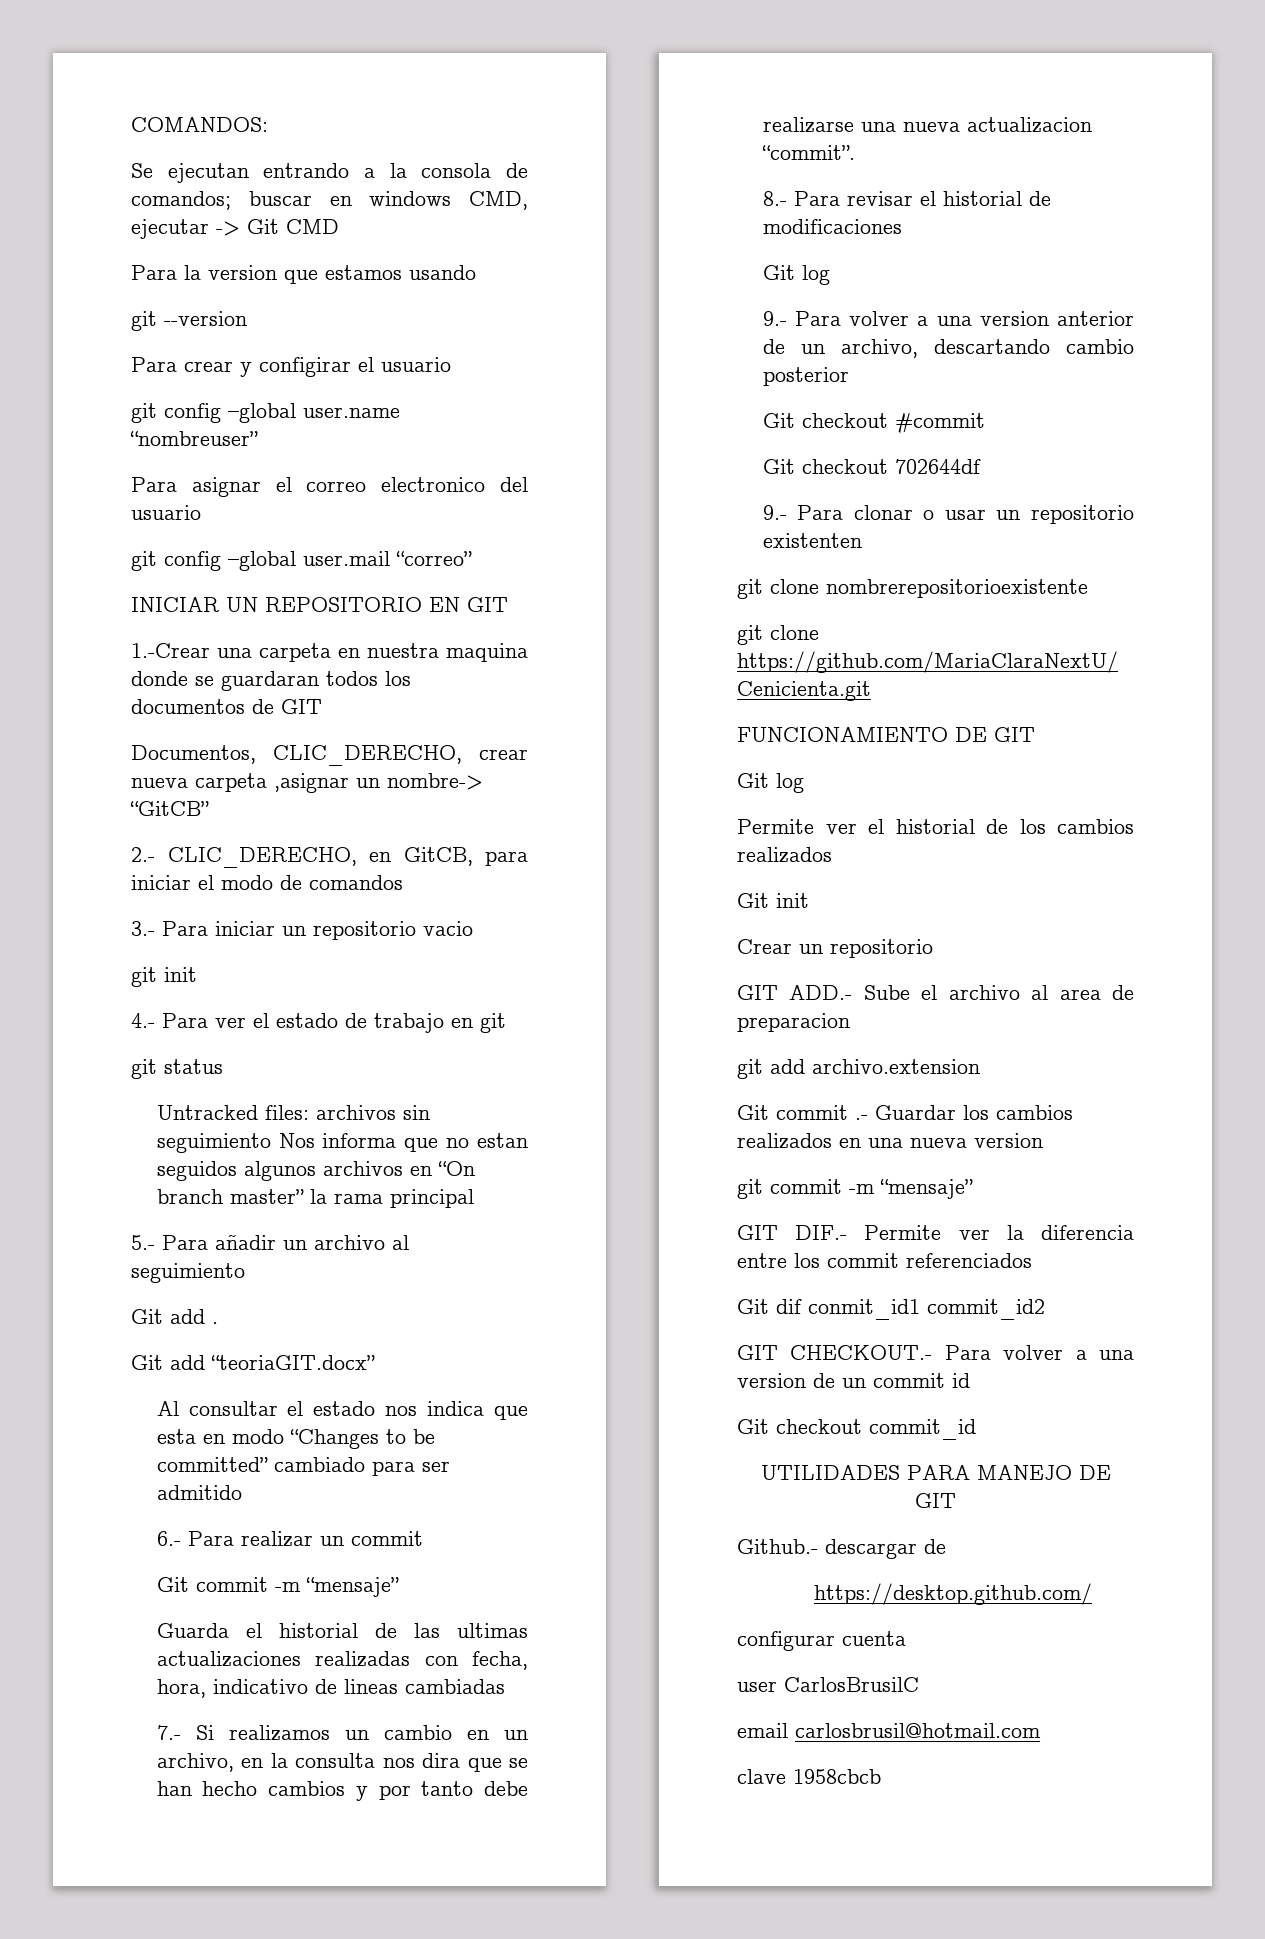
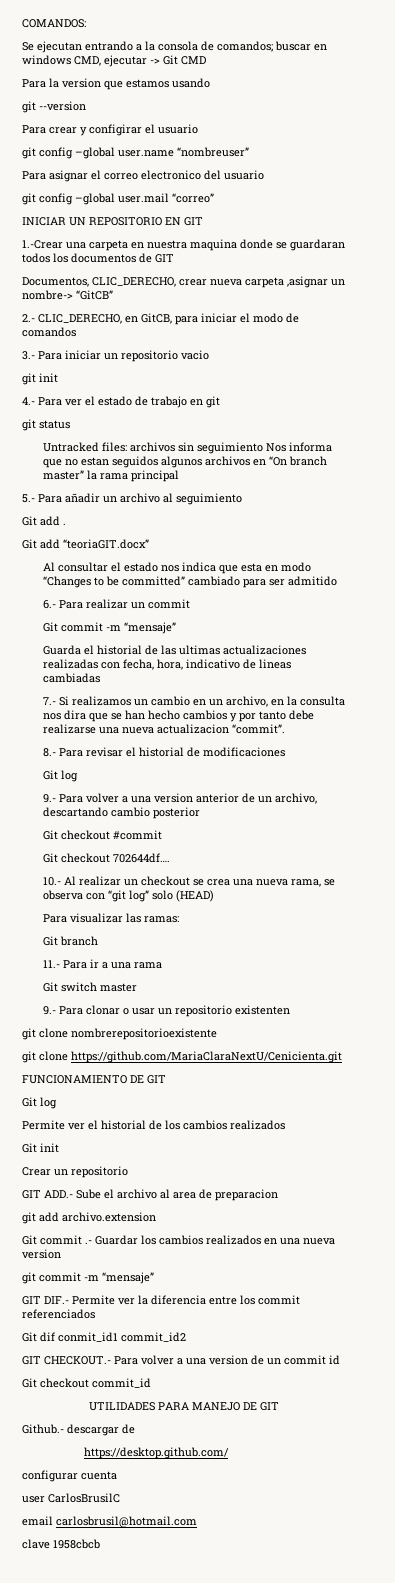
[894,459,981,474] 702644df -> [112,853,170,863] [42,876,335,887] [42,890,214,902] [42,913,179,923] [42,936,98,946] [42,959,162,969] [42,982,137,992] 702644df…. // 10.- Al realizar un checkout se crea una nueva rama, se observa con “git log” solo (HEAD) // Para visualizar las ramas: // Git branch // 11.- Para ir a una rama // Git switch master

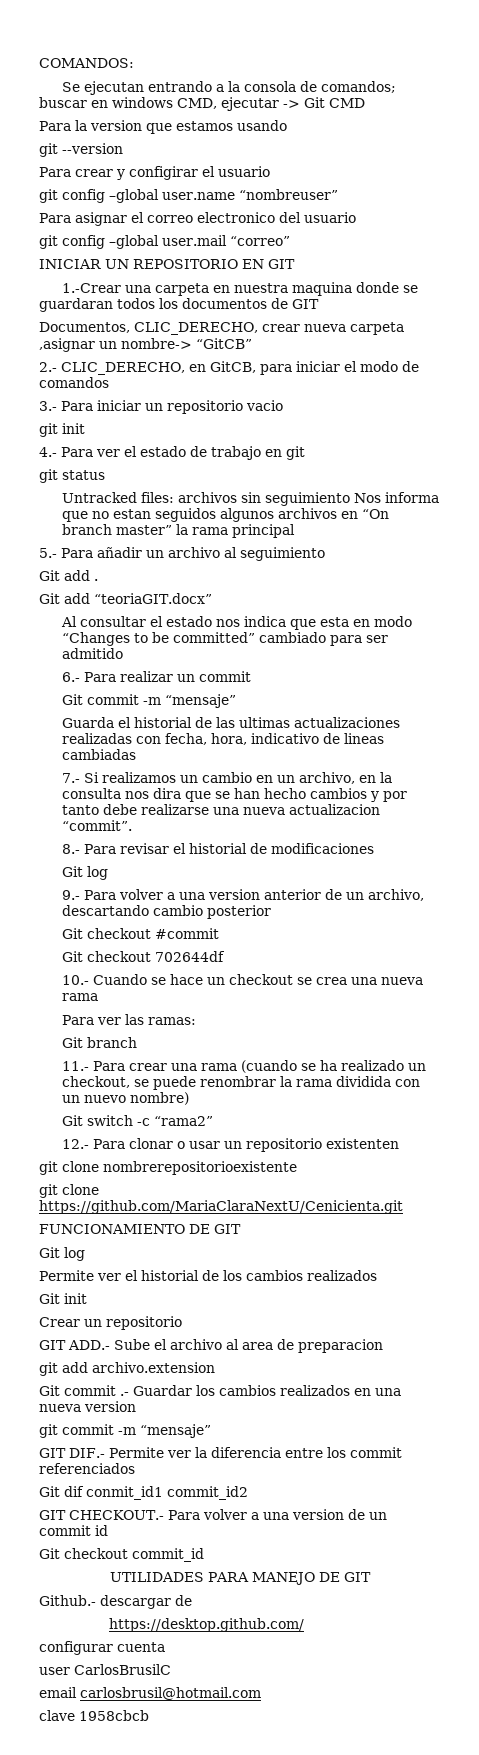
[112,853,170,863] 702644df…. -> [155,951,226,962] 702644df
[63,876,121,886] Al realizar -> [93,974,204,985] Cuando se hace
[290,879,335,887] [42,890,214,902] [42,913,123,923] rama, se observa con “git log” solo (HEAD) // Para visualizar -> [62,993,99,1001] [62,1015,122,1025] rama // Para ver
[89,959,108,969] ir a -> [129,1063,168,1071] crear
(162, 965) none -> [241,1060,427,1073] [62,1076,421,1090] [62,1092,190,1105] (cuando se ha realizado un checkout, se puede renombrar la rama dividida con un nuevo nombre)
[99,983,137,992] [42,1006,56,1015] master // 9.- -> [137,1116,214,1126] [62,1139,90,1149] -c “rama2” // 12.-

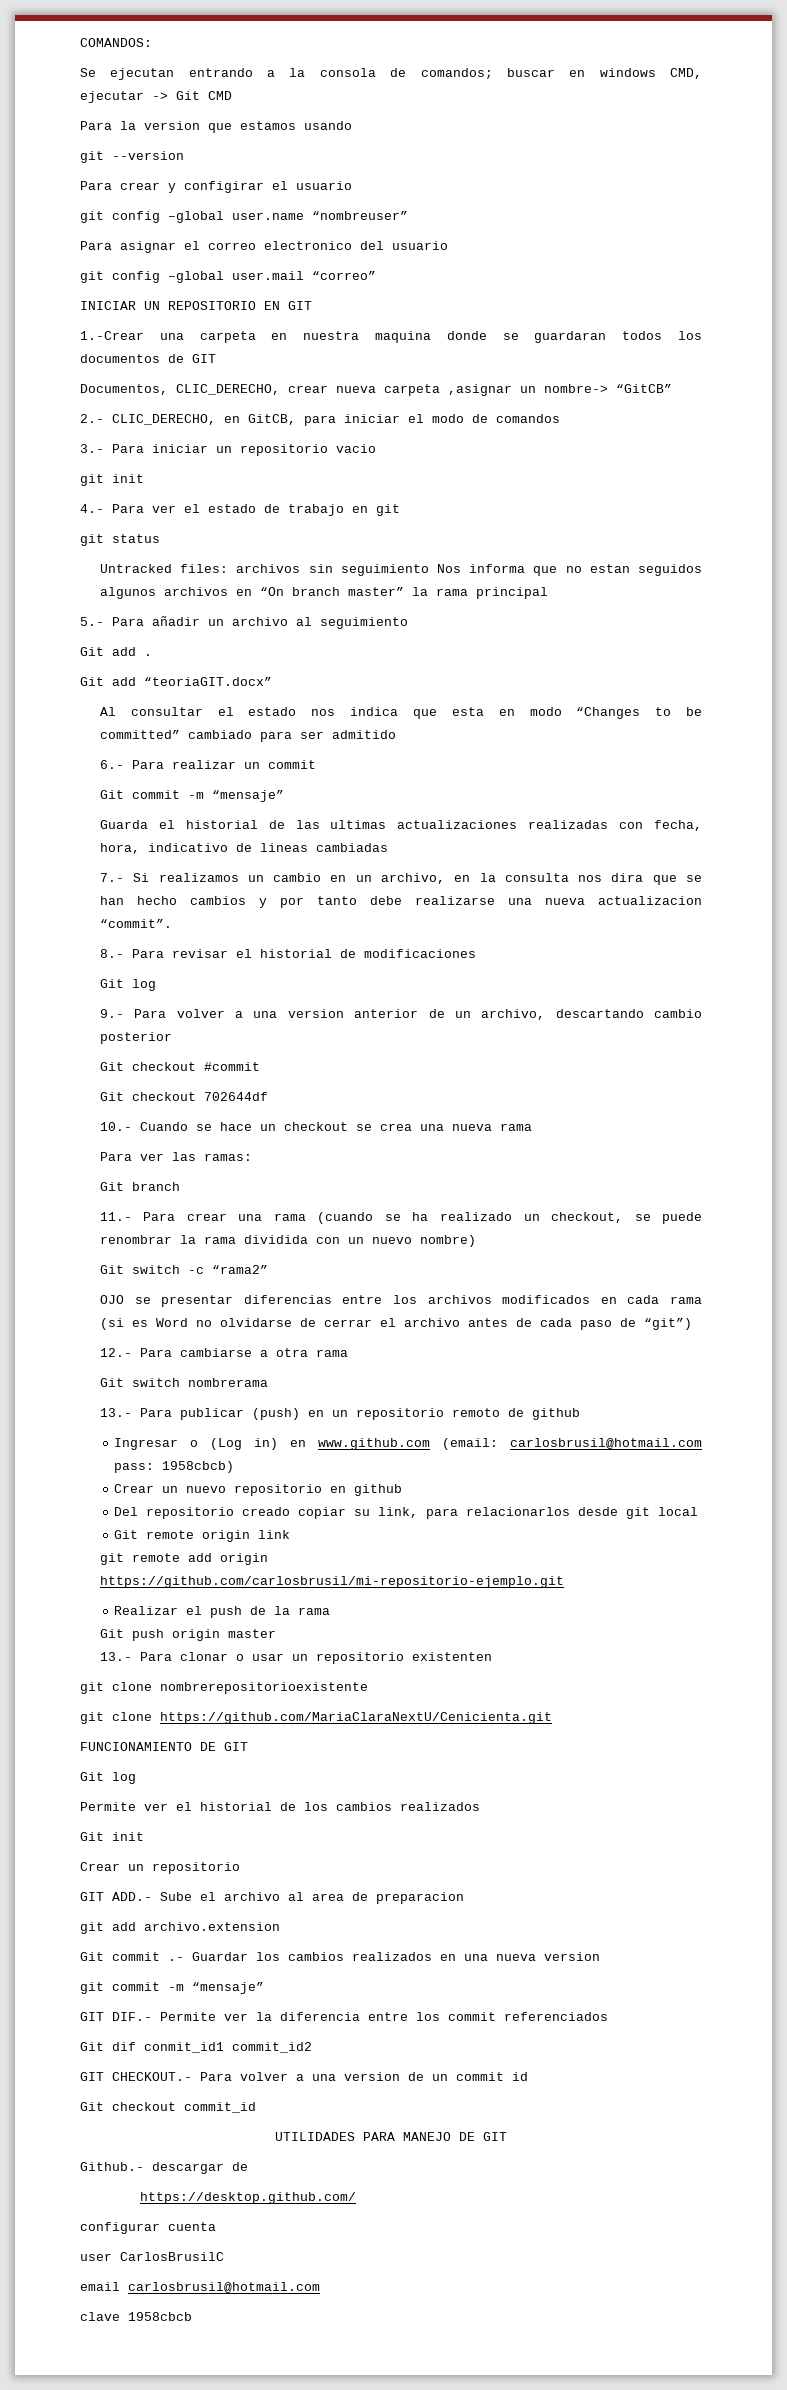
[62,1139,90,1149] 12.- -> [99,1295,702,1307] [99,1318,692,1330] [99,1348,348,1357] [99,1378,268,1387] [99,1408,580,1420] [114,1438,702,1450] [114,1461,235,1473] [114,1484,403,1496] [114,1507,699,1519] [114,1530,291,1542] [99,1553,268,1565] [99,1576,564,1588] [114,1606,331,1618] [99,1629,276,1641] [99,1652,132,1661] OJO se presentar diferencias entre los archivos modificados en cada rama (si es Word no olvidarse de cerrar el archivo antes de cada paso de “git”) // 12.- Para cambiarse a otra rama // Git switch nombrerama // 13.- Para publicar (push) en un repositorio remoto de github // Ingresar o (Log in) en www.github.com (email: carlosbrusil@hotmail.com pass: 1958cbcb) // Crear un nuevo repositorio en github // Del repositorio creado copiar su link, para relacionarlos desde git local // Git remote origin link // git remote add origin https://github.com/carlosbrusil/mi-repositorio-ejemplo.git // Realizar el push de la rama // Git push origin master // 13.-

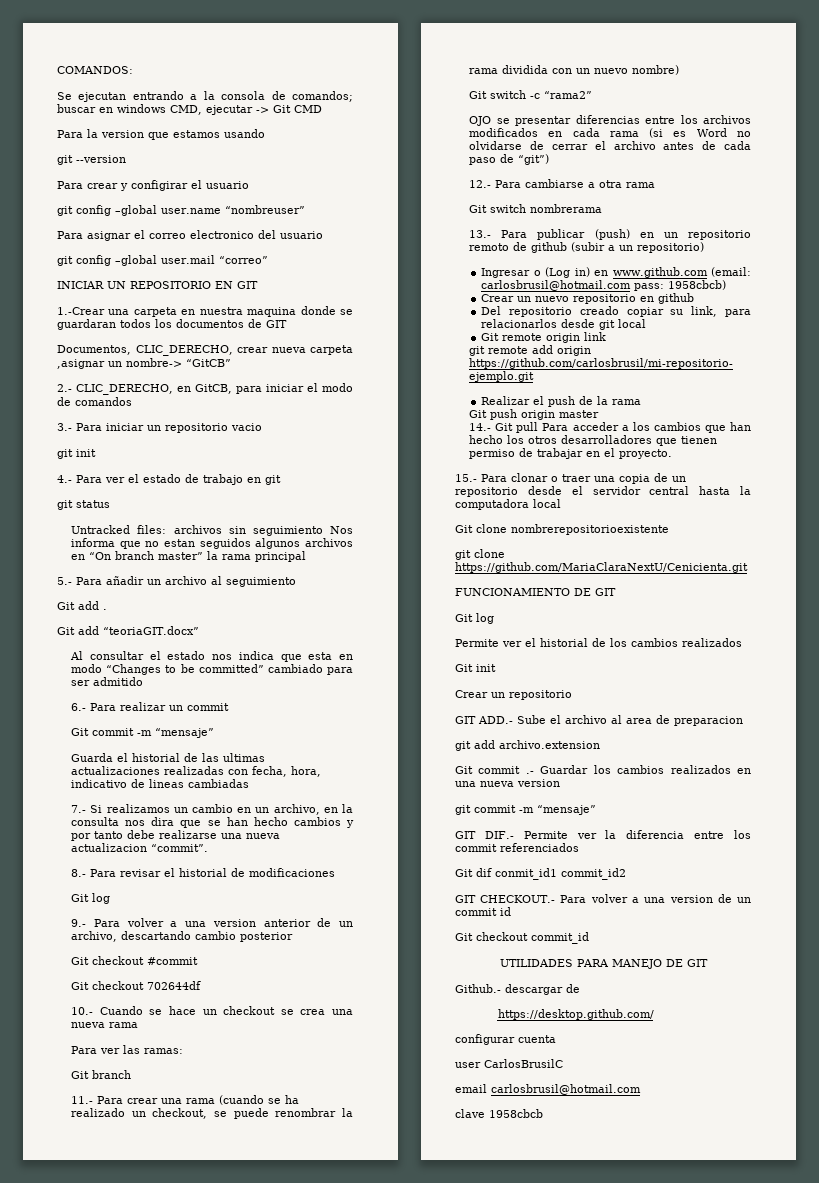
(580, 1414) none -> [571,242,705,253] (subir a un repositorio)
[99,1652,492,1664] [80,1682,104,1694] 13.- Para clonar o usar un repositorio existenten // git -> [469,422,751,433] [469,435,718,446] [469,448,673,459] [455,473,686,484] [455,486,751,497] [455,499,561,510] [455,525,473,533] 14.- Git pull Para acceder a los cambios que han hecho los otros desarrolladores que tienen permiso de trabajar en el proyecto. // 15.- Para clonar o traer una copia de un repositorio desde el servidor central hasta la computadora local // Git

